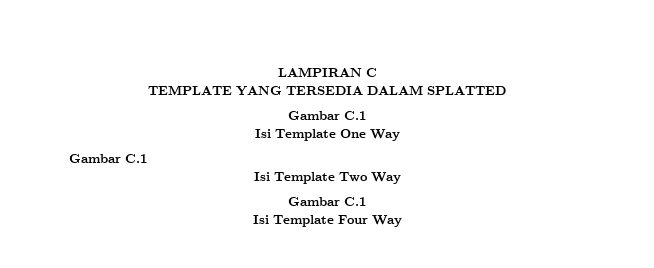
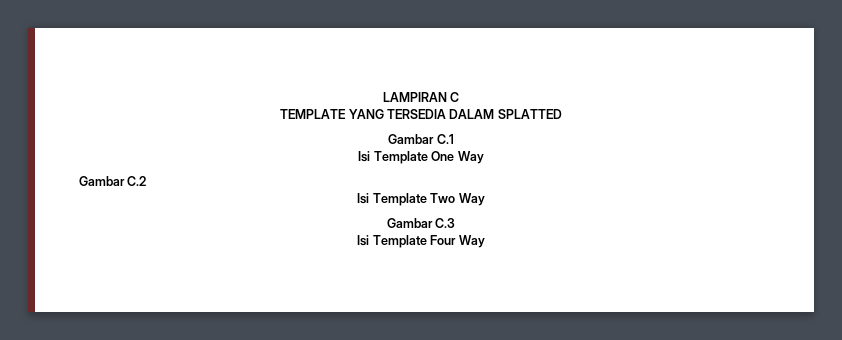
[125,154,147,163] C.1 -> [127,176,147,186] C.2
[344,197,366,206] C.1 -> [435,218,456,228] C.3

